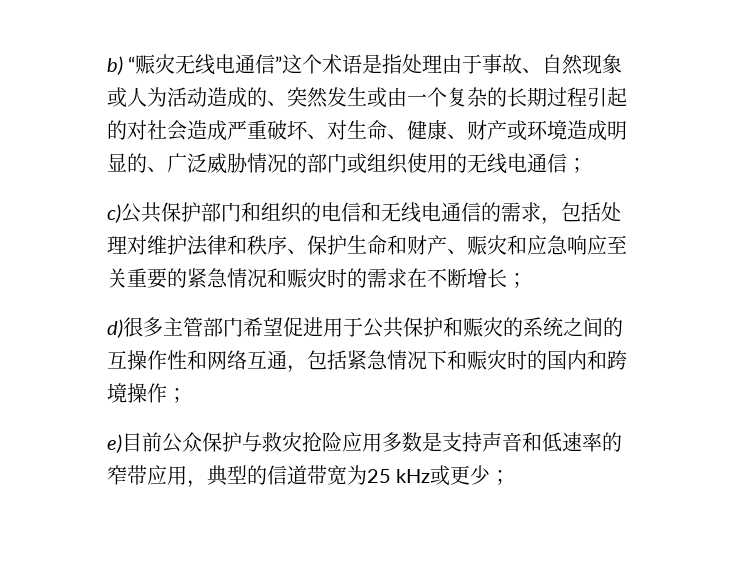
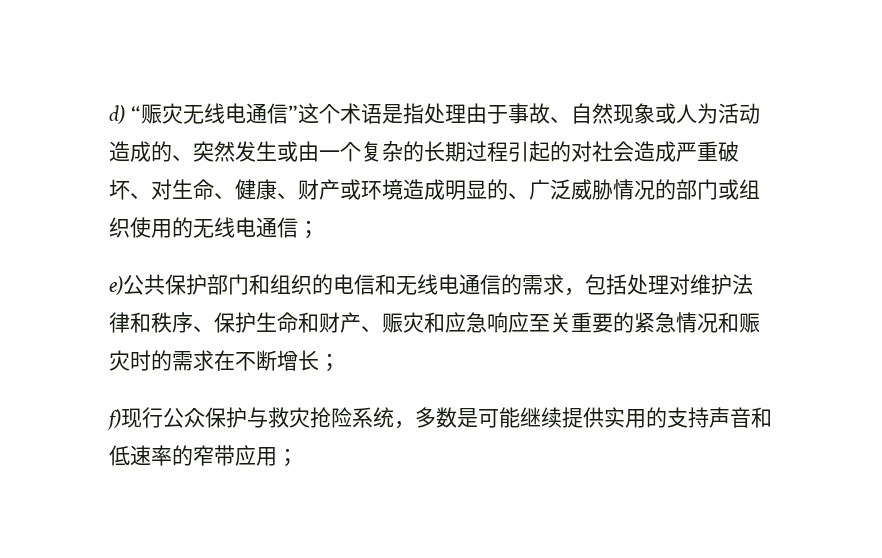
[107,56,123,75] b) -> [109,105,125,124] d)
[107,204,121,223] c) -> [109,276,123,295] e)
[107,317,623,338] [107,350,627,373] [107,383,187,403] [107,432,162,453] d)很多主管部门希望促进用于公共保护和赈灾的系统之间的互操作性和网络互通，包括紧急情况下和赈灾时的国内和跨境操作； // e)目前 -> [107,407,163,430] f)现行
[342,432,442,452] 应用多数是 -> [352,407,667,429] 系统，多数是可能继续提供实用的
[187,465,491,488] ，典型的信道带宽为25 kHz或更少 -> (277, 456) none

